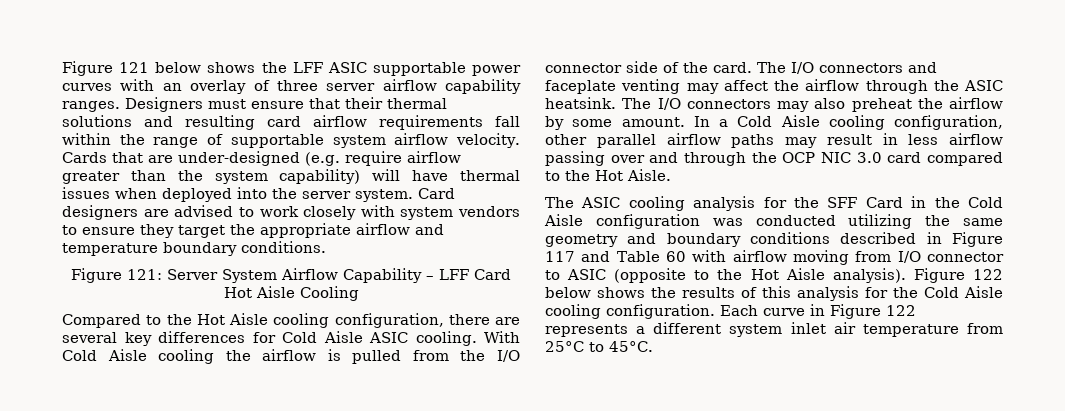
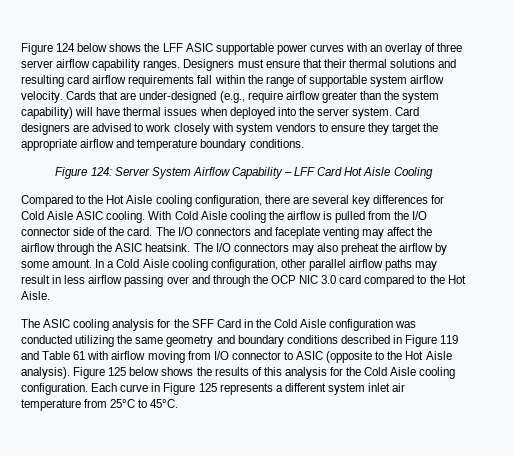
[62,61,150,76] Figure 121 -> [21,43,76,55] Figure 124
[305,152,340,166] (e.g. -> [219,91,245,103] (e.g.,
[127,269,162,280] 121: -> [90,167,112,176] 124:
[545,251,575,262] 117 -> [440,335,459,344] 119
[665,251,686,262] 60 -> [73,351,86,360] 61
[973,269,1003,280] 122 -> [108,367,127,376] 125
[886,305,916,316] 122 -> [198,383,217,392] 125

